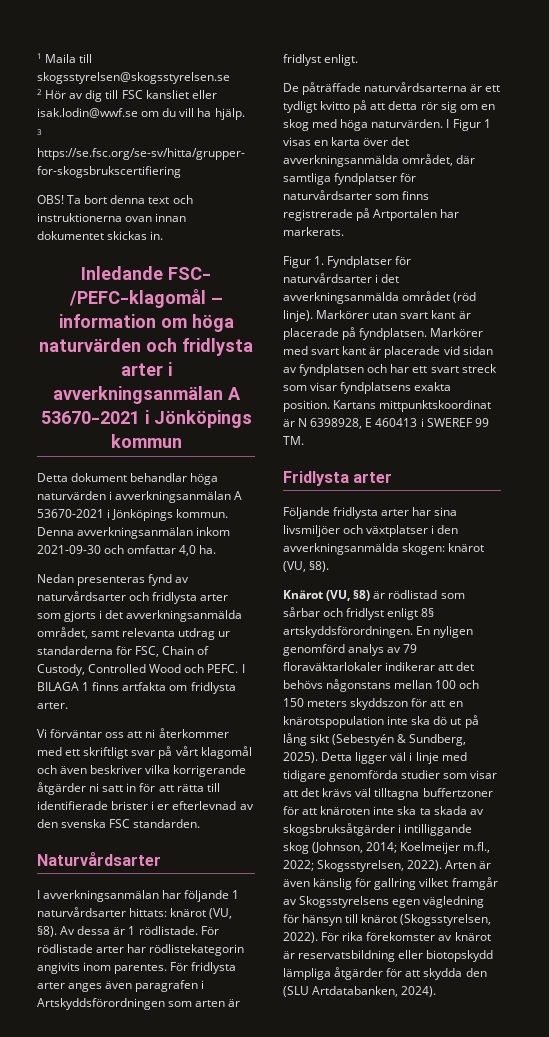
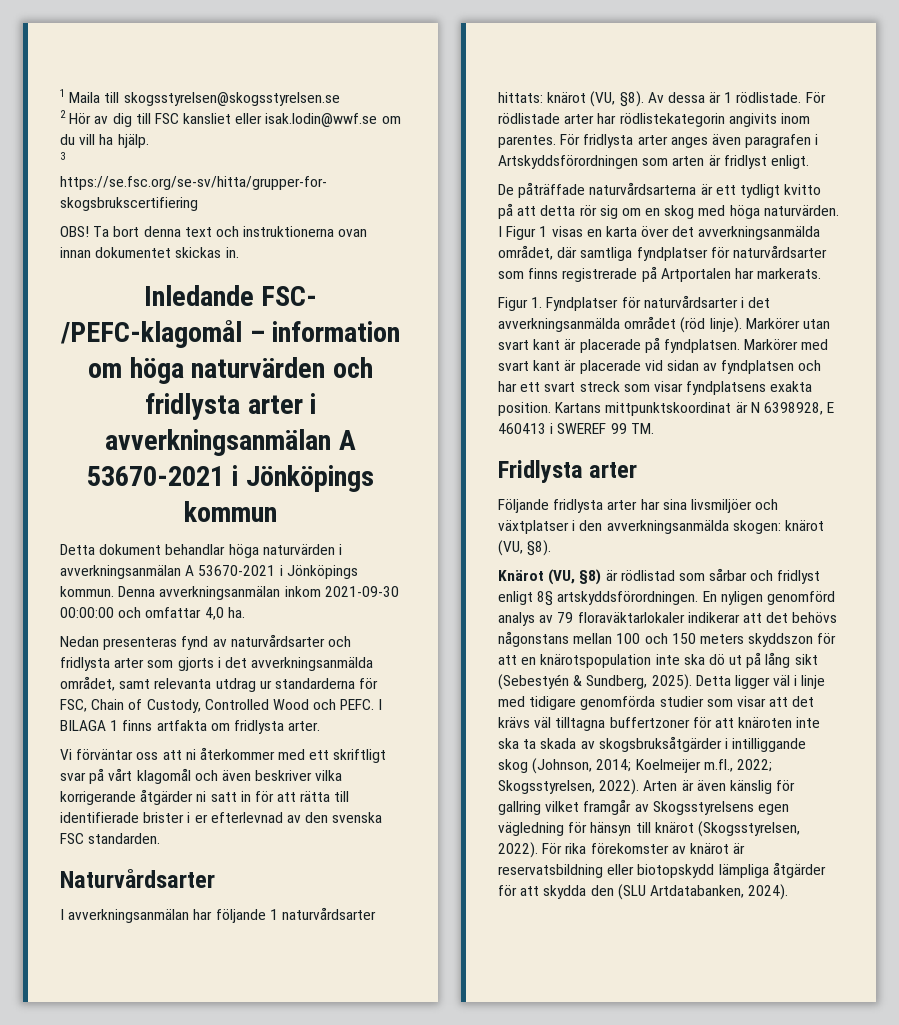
(101, 549) none -> [60,607,114,618] 00:00:00

